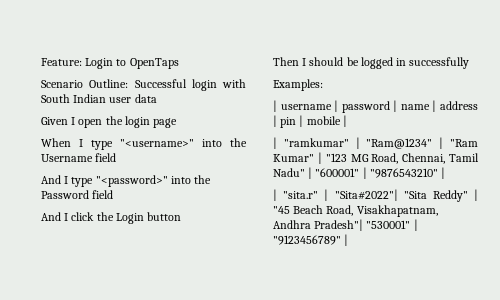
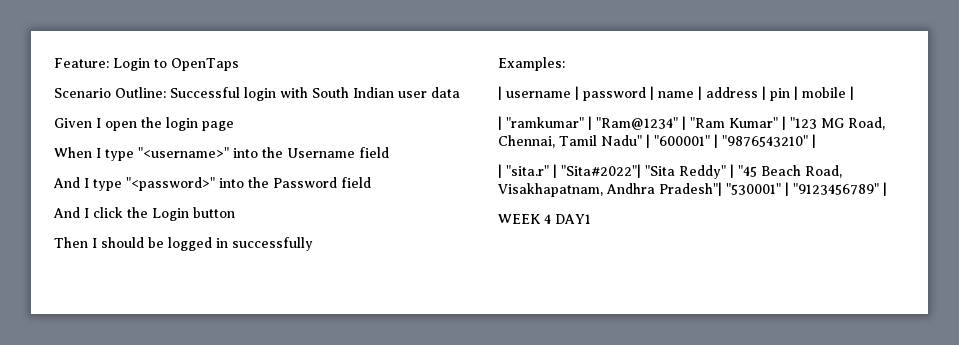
(349, 240) none -> [498,214,591,224] // WEEK 4 DAY1

